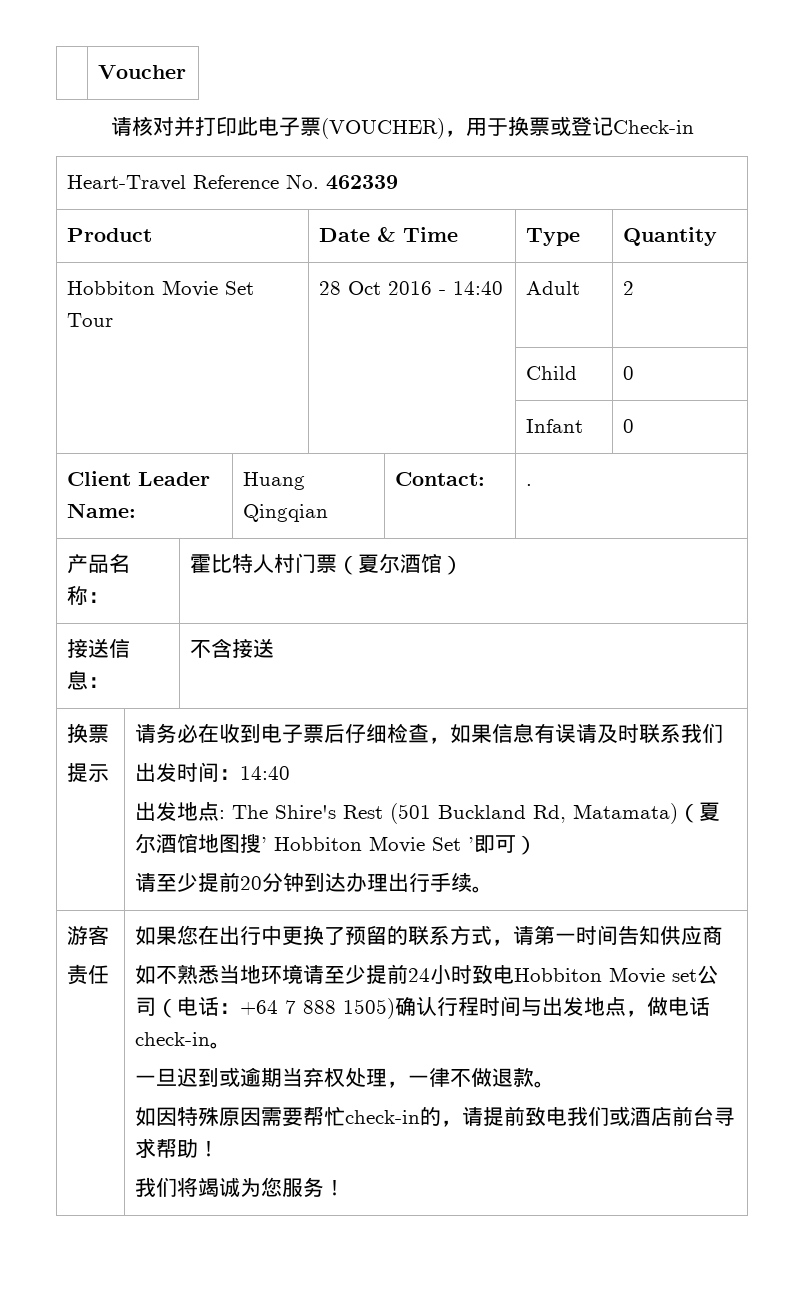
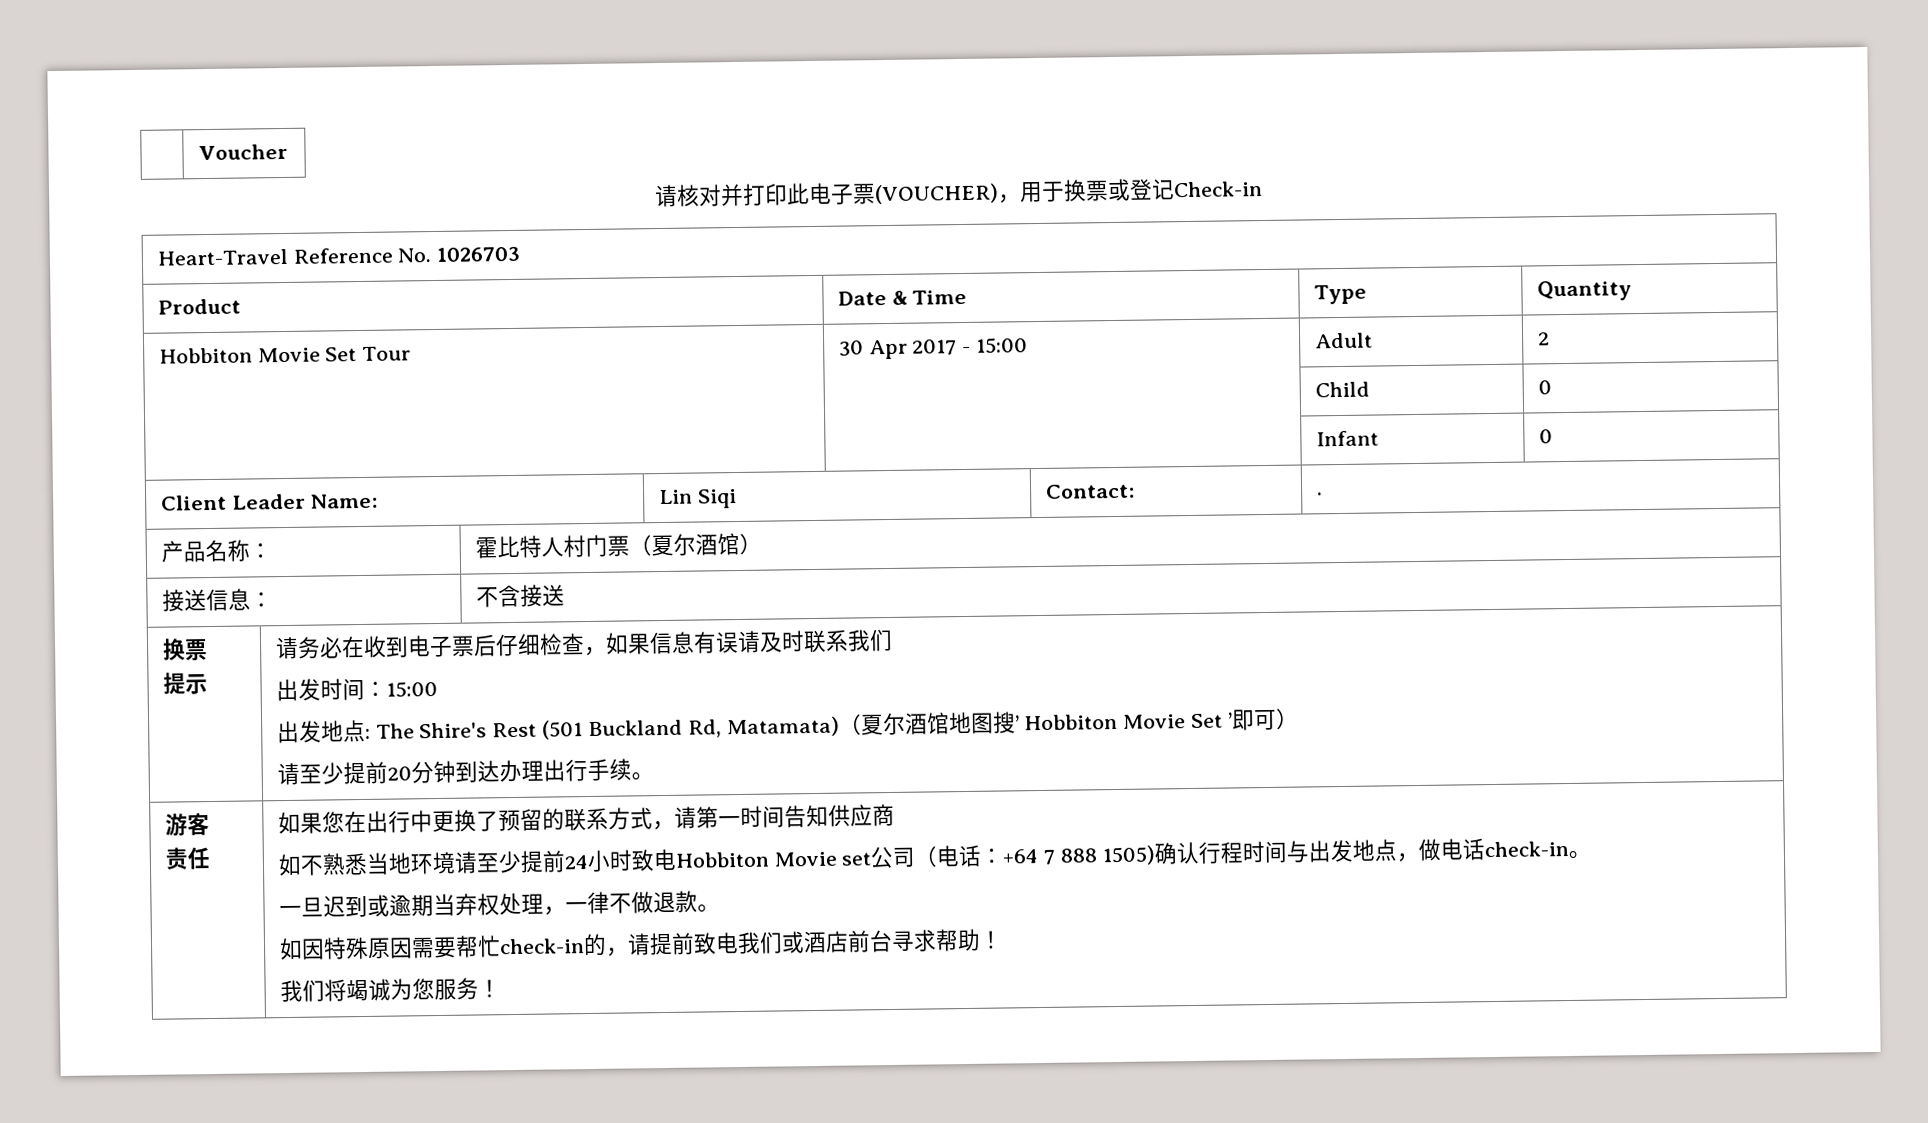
[325,175,398,190] 462339 -> [436,246,521,262] 1026703
[318,281,503,295] 28 Oct 2016 - 14:40 -> [838,337,1029,360] 30 Apr 2017 - 15:00
[242,472,305,490] [242,504,328,522] Huang Qingqian -> [658,489,737,509] Lin Siqi
[239,766,290,780] 14:40 -> [385,680,438,698] 15:00

